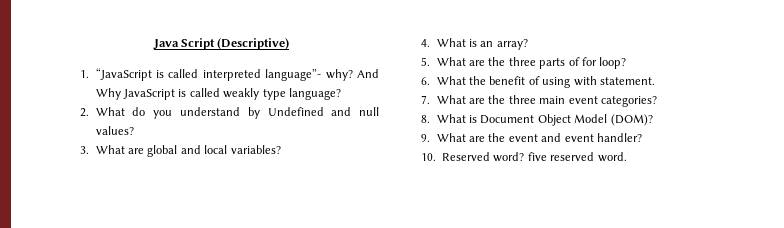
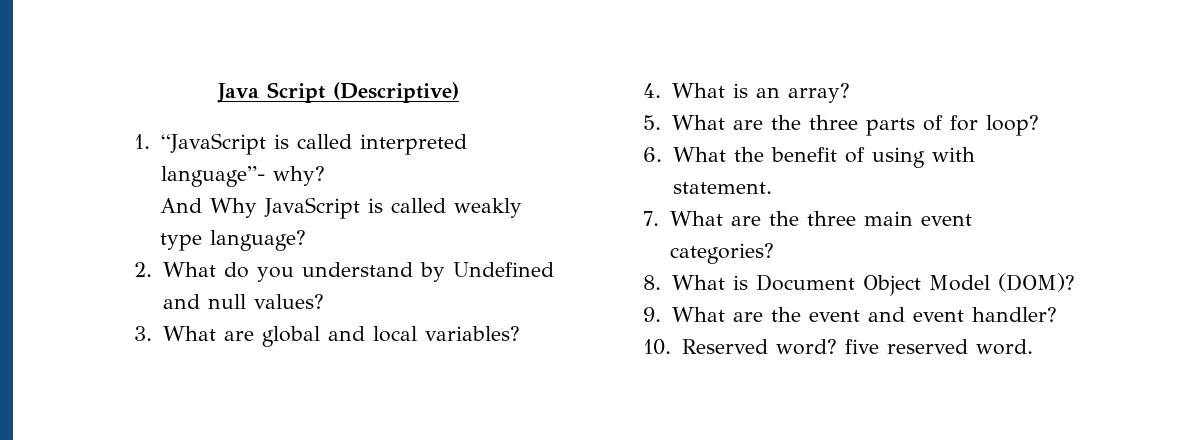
(353, 75) none -> (326, 176) //

